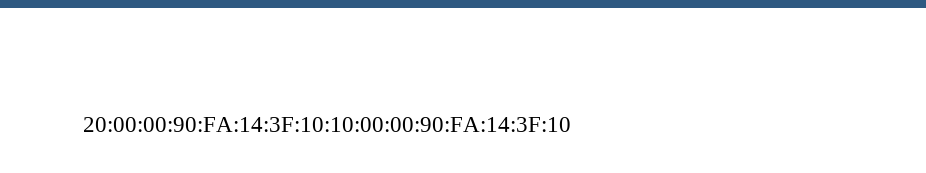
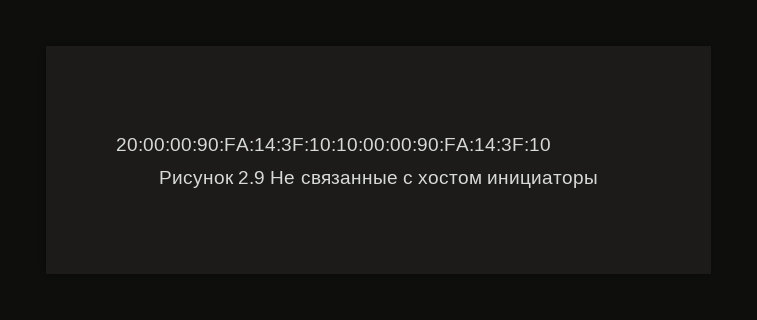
(571, 124) none -> [159,171,598,188] // Рисунок 2.9 Не связанные с хостом инициаторы

